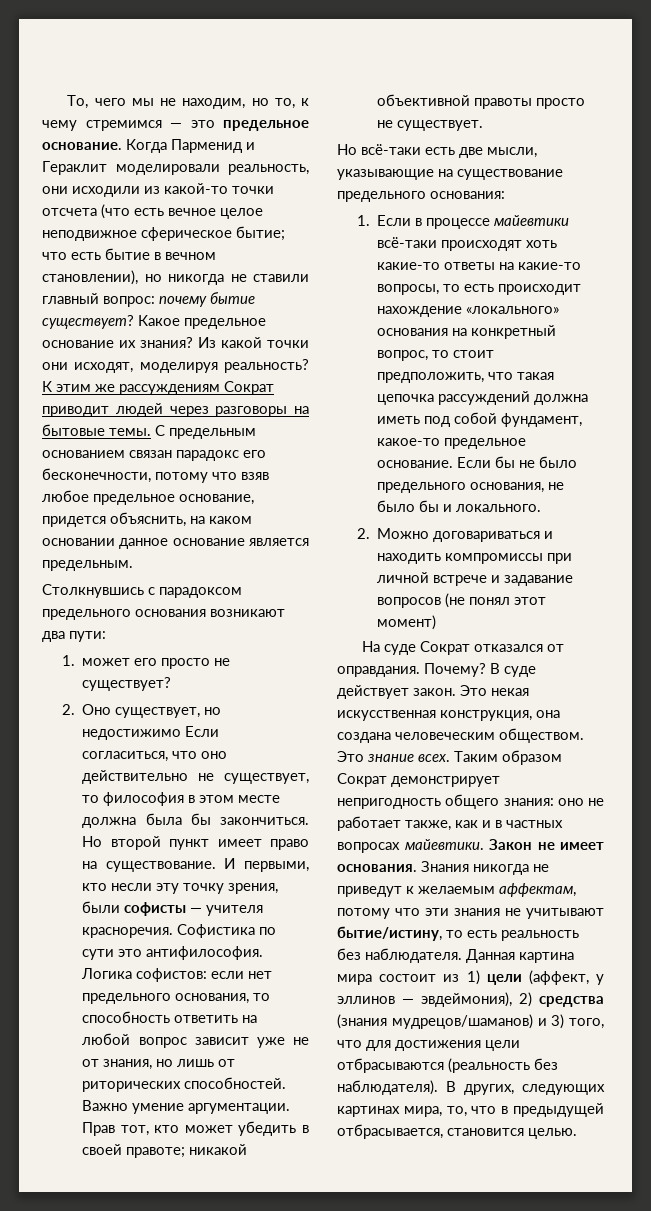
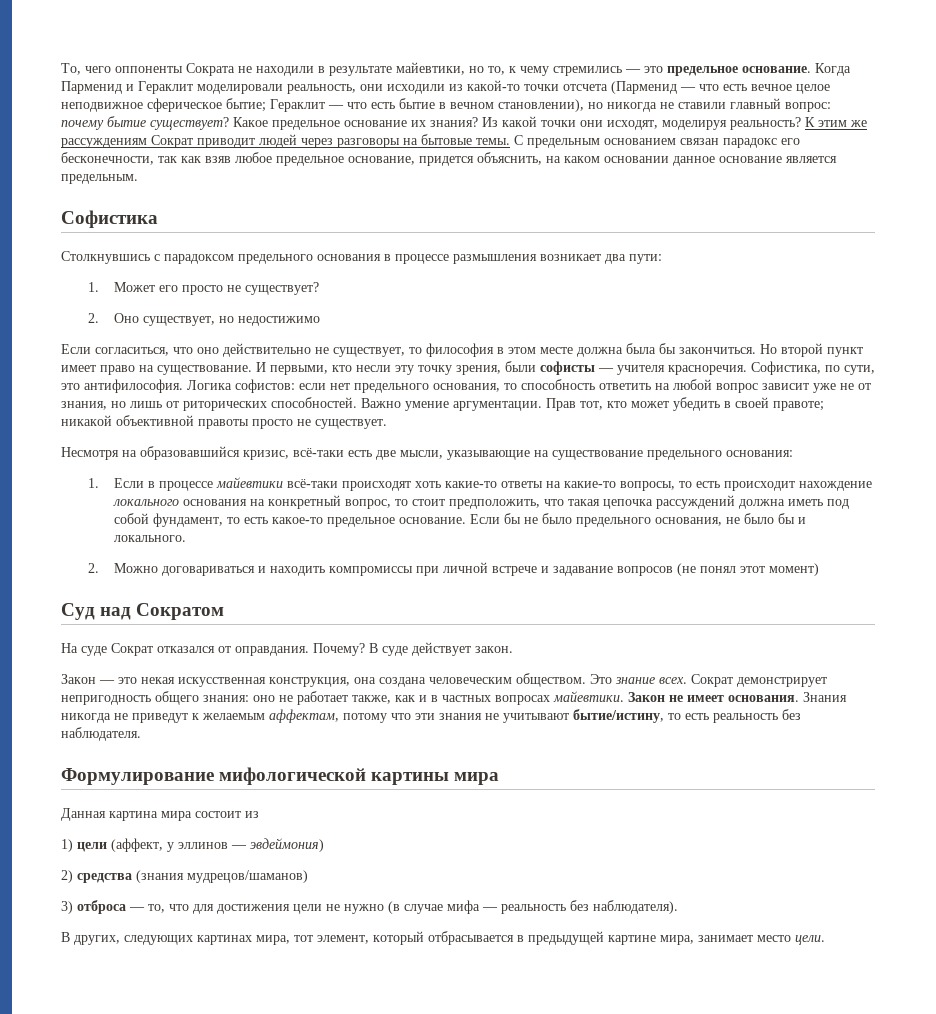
[131,98,246,109] мы не находим, -> [115,62,465,76] оппоненты Сократа не находили в результате майевтики,
[85,120,162,131] стремимся -> [553,66,622,76] стремились
[101,204,130,219] (что -> [611,81,719,94] (Парменид — что
(285, 233) none -> [270,99,344,112] Гераклит —
[155,472,237,483] потому что -> [158,156,201,163] так как
(133, 565) none -> [61,210,158,228] // Софистика
[210,609,285,617] возникают -> [384,254,601,264] в процессе размышления возникает
[82,658,131,666] может -> [114,282,156,292] Может
(182, 734) none -> (321, 321) //
[177,924,277,938] [82,949,115,960] Софистика по сути -> [751,361,875,375] Софистика, по сути,
[337,144,357,155] Но -> [61,446,289,460] Несмотря на образовавшийся кризис,
[466,306,560,314] «локального» -> [113,499,180,506] локального
(583, 420) none -> [227,517,269,524] то есть
(437, 622) none -> [61,603,225,620] // Суд над Сократом
[460,685,487,696] Это -> [61,674,137,684] // Закон — это
[454,750,562,765] Таким образом -> (687, 680) none
(462, 955) none -> [61,767,500,785] // Формулирование мифологической картины мира //
(460, 978) none -> (259, 814) //
[421,992,512,1007] эвдеймония), -> [250,838,324,852] эвдеймония) //
[537,1014,604,1029] [337,1040,520,1051] [337,1058,530,1073] и 3) того, что для достижения цели отбрасываются (реальность -> [61,900,566,914] // 3) отброса — то, что для достижения цели не нужно (в случае мифа — реальность
(438, 1087) none -> (678, 907) //
[446,1103,604,1117] [337,1124,577,1139] то, что в предыдущей отбрасывается, становится целью. -> [294,931,825,945] тот элемент, который отбрасывается в предыдущей картине мира, занимает место цели.

